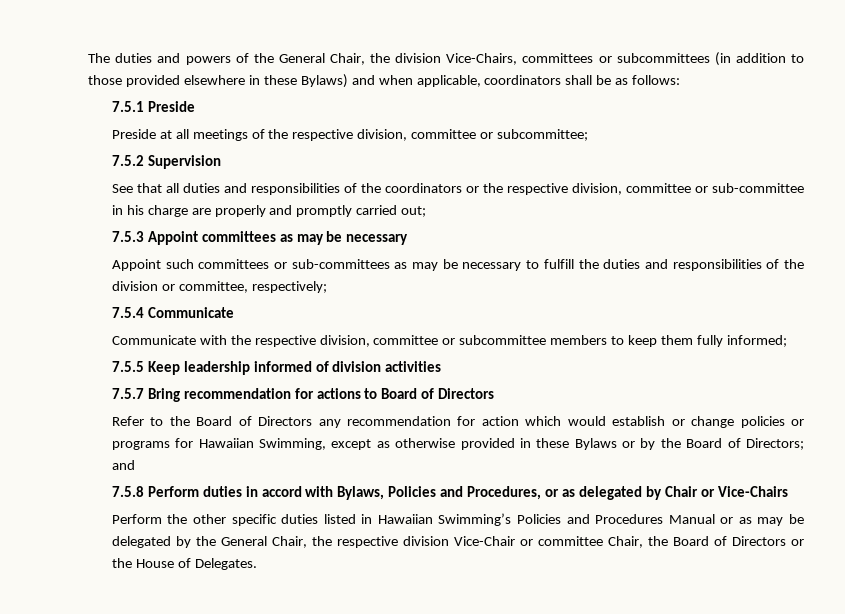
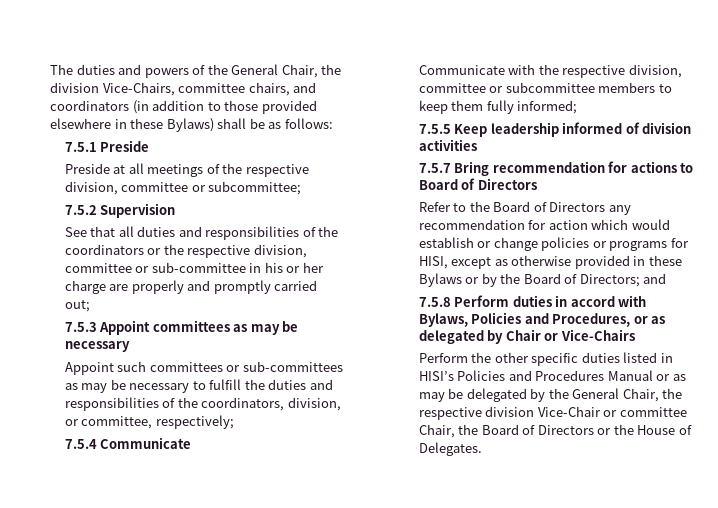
[522,53,710,63] committees or subcommittees -> [178,82,317,96] [50,100,130,111] committee chairs, and coordinators
[351,75,562,87] and when applicable, coordinators -> (214, 125) none
(144, 210) none -> [286,262,324,273] or her
[111,281,158,291] division -> [201,397,341,411] coordinators, division,
[198,438,327,450] Hawaiian Swimming, -> [418,256,448,269] HISI,
[377,513,512,526] Hawaiian Swimming’s -> [418,371,454,381] HISI’s

